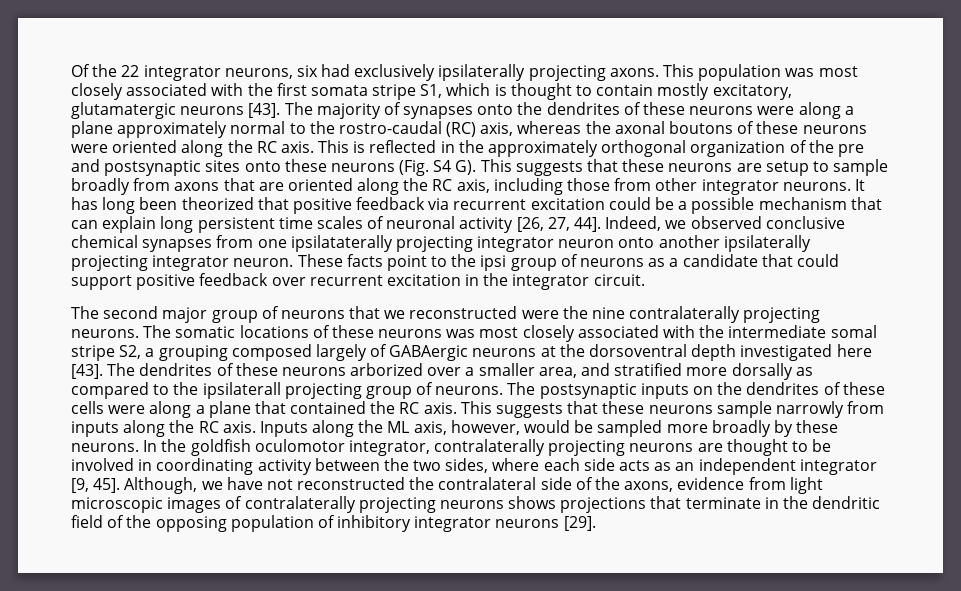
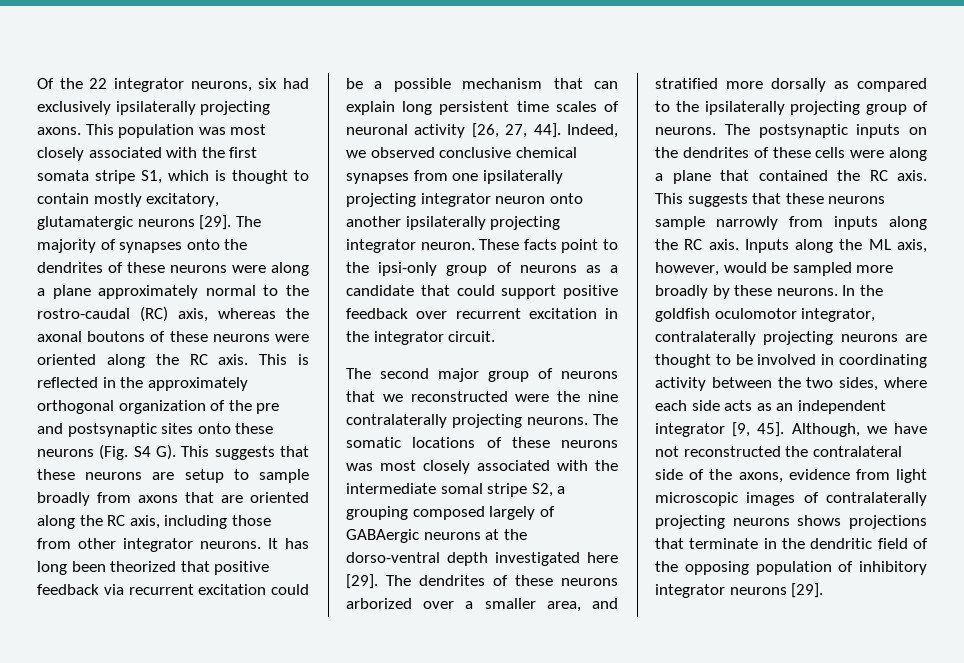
[248,103,281,118] [43]. -> [199,215,232,230] [29].
[290,235,393,252] ipsilataterally -> [482,170,563,184] ipsilaterally
[480,255,507,271] ipsi -> [378,262,438,276] ipsi-only
[589,344,688,357] dorsoventral -> [346,552,440,563] dorso-ventral
[71,364,103,379] [43]. -> [346,574,378,589] [29].
[202,382,281,399] ipsilaterall -> [704,101,785,115] ipsilaterally

